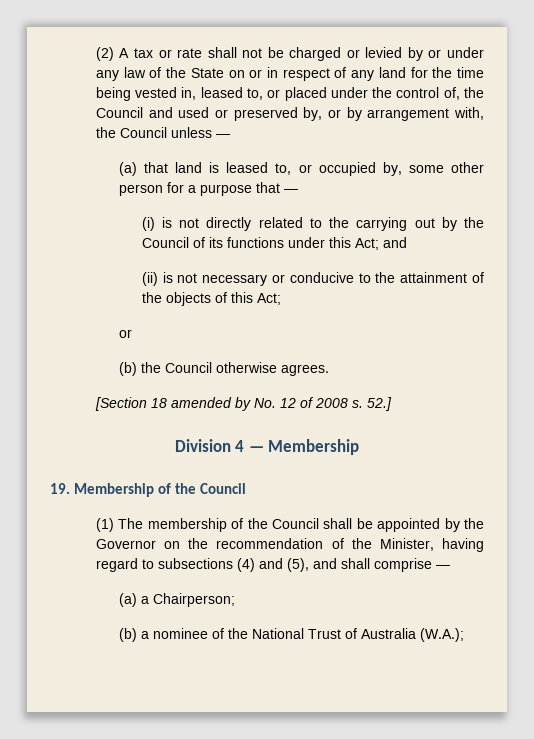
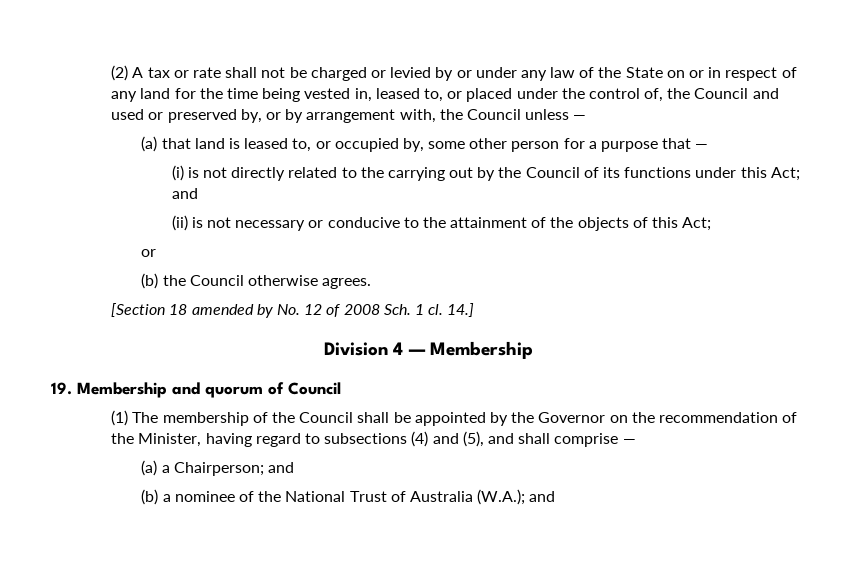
[351,397,392,411] s. 52.] -> [383,303,475,317] Sch. 1 cl. 14.]
[158,483,197,494] of the -> [172,382,284,398] and quorum of
(235, 600) none -> [267,462,294,473] and
(464, 635) none -> [529,491,556,502] and

